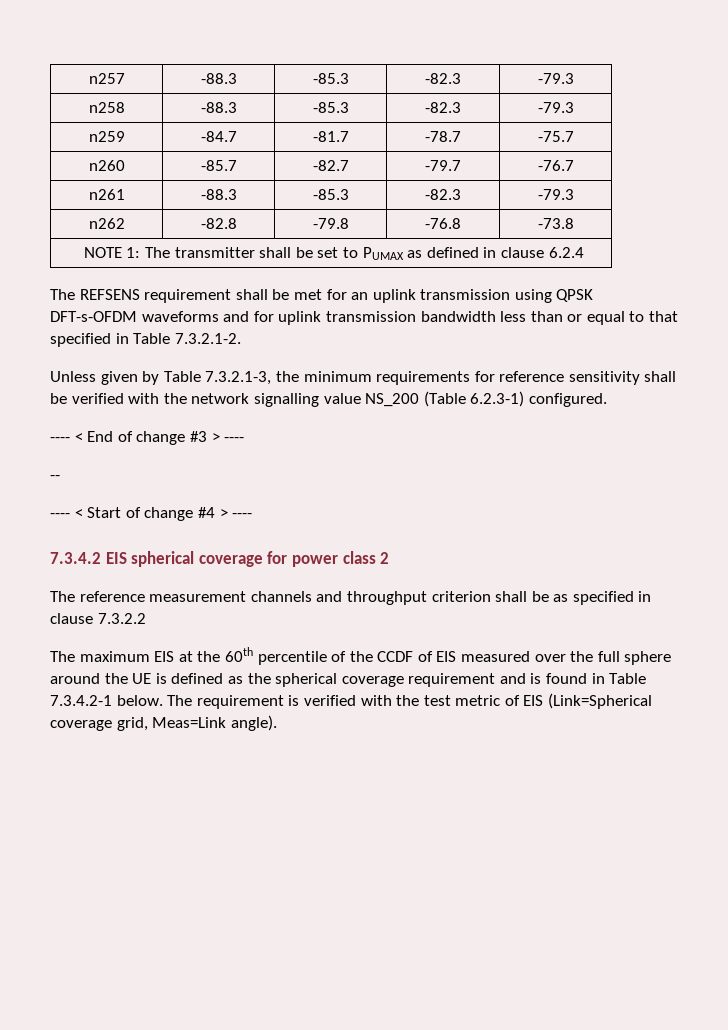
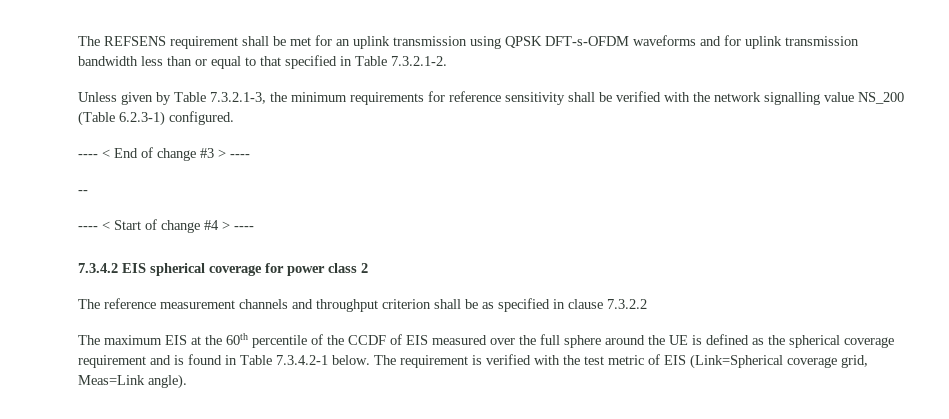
[88,73,125,84] [200,73,237,84] [312,73,349,84] [425,73,461,84] [537,73,574,84] [88,102,125,113] [200,102,237,113] [312,102,349,113] [425,102,461,113] [537,102,574,113] [88,131,125,142] [200,131,237,142] [312,131,349,142] [425,131,461,142] [537,131,574,142] [88,160,125,171] [200,160,237,171] [312,160,349,171] [425,160,461,171] [537,160,574,171] [88,189,125,200] [200,189,237,200] [312,189,349,200] [425,189,461,200] [537,189,574,200] [88,218,125,229] [200,218,237,229] [312,218,349,229] [425,218,461,229] [537,218,574,229] [83,247,584,260] n257 | -88.3 | -85.3 | -82.3 | -79.3 // n258 | -88.3 | -85.3 | -82.3 | -79.3 // n259 | -84.7 | -81.7 | -78.7 | -75.7 // n260 | -85.7 | -82.7 | -79.7 | -76.7 // n261 | -88.3 | -85.3 | -82.3 | -79.3 // n262 | -82.8 | -79.8 | -76.8 | -73.8 // NOTE 1: The transmitter shall be set to PUMAX as defined in clause 6.2.4 // -> (78, 41) none

